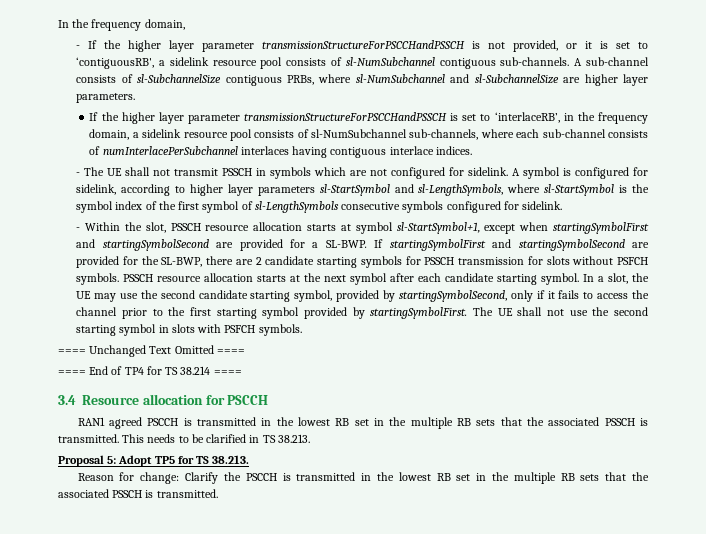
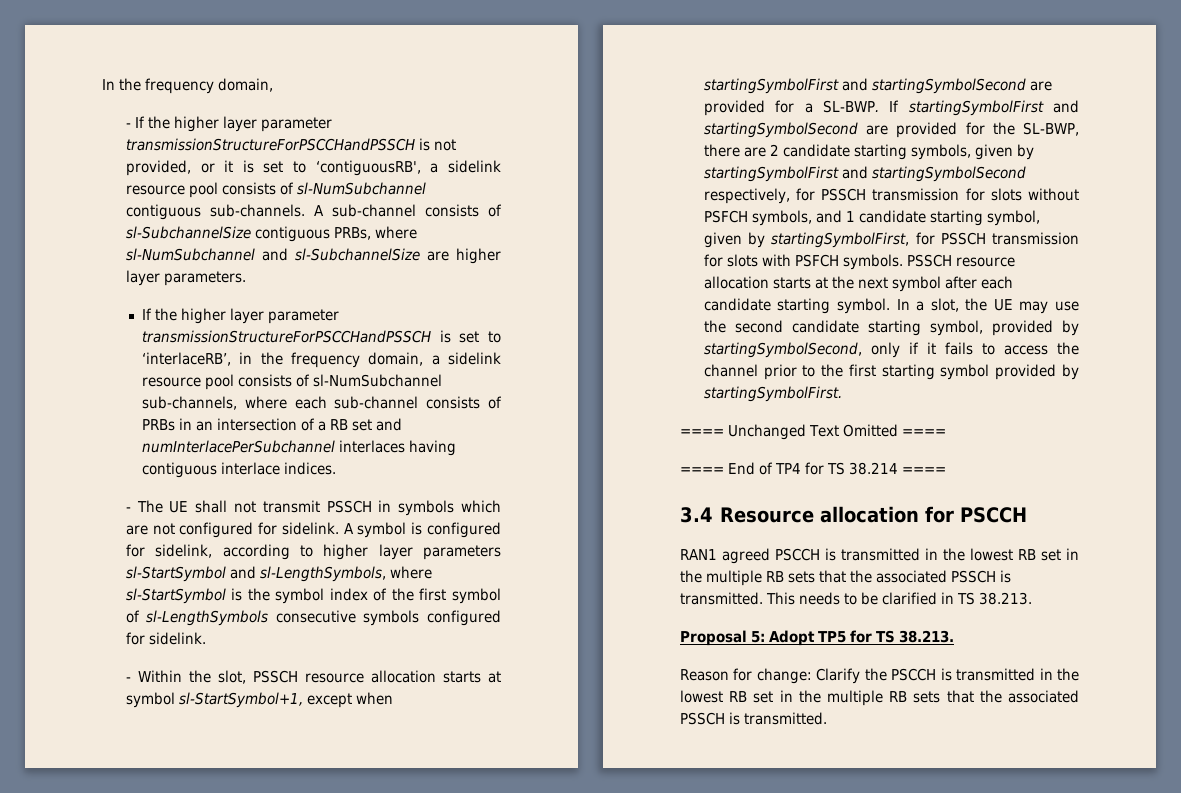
(101, 150) none -> [141,418,402,431] PRBs in an intersection of a RB set and
[360,256,402,268] symbols -> [910,144,1034,160] [703,166,1026,182] [703,188,790,204] symbols, given by startingSymbolFirst and startingSymbolSecond respectively,
(648, 261) none -> [751,210,1040,226] [703,232,1079,248] [703,254,839,267] symbols, and 1 candidate starting symbol, given by startingSymbolFirst, for PSSCH transmission for slots with PSFCH
[472,307,648,316] [76,324,302,336] The UE shall not use the second starting symbol in slots with PSFCH symbols. -> (842, 394) none

